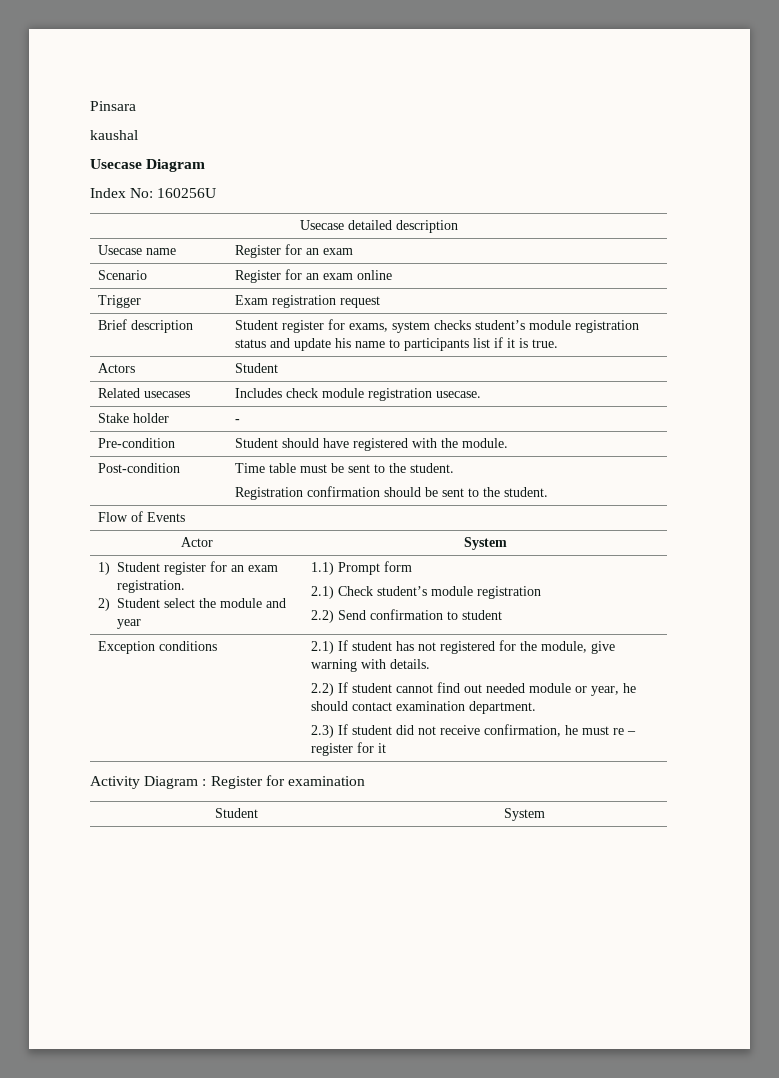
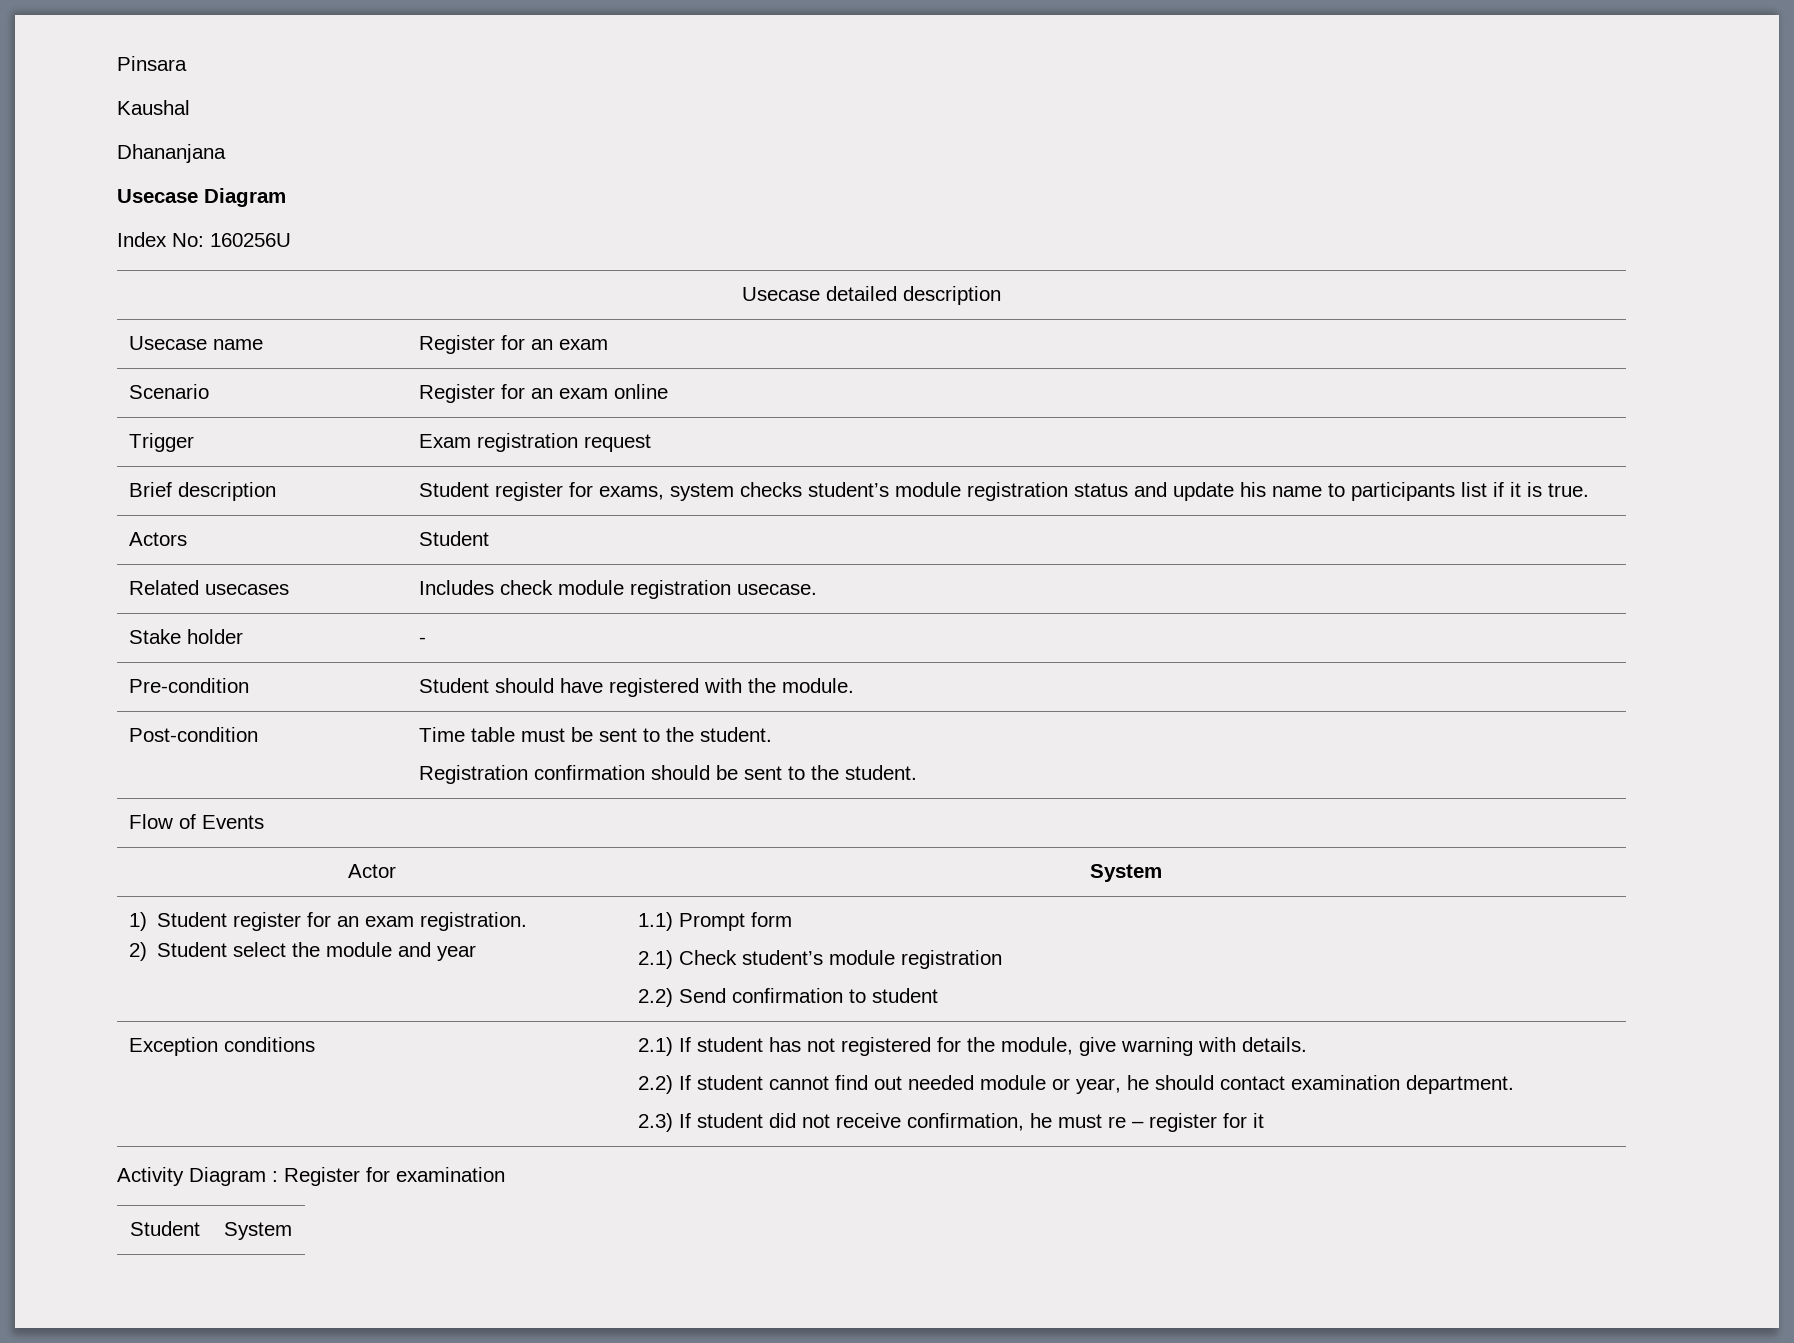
[90,130,138,140] kaushal -> [117,100,190,115] [117,144,226,163] Kaushal // Dhananjana

